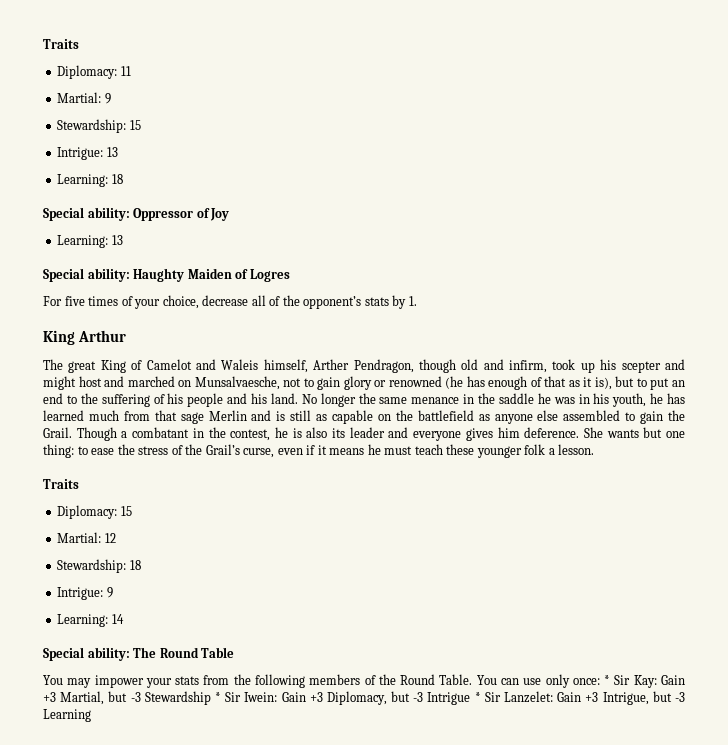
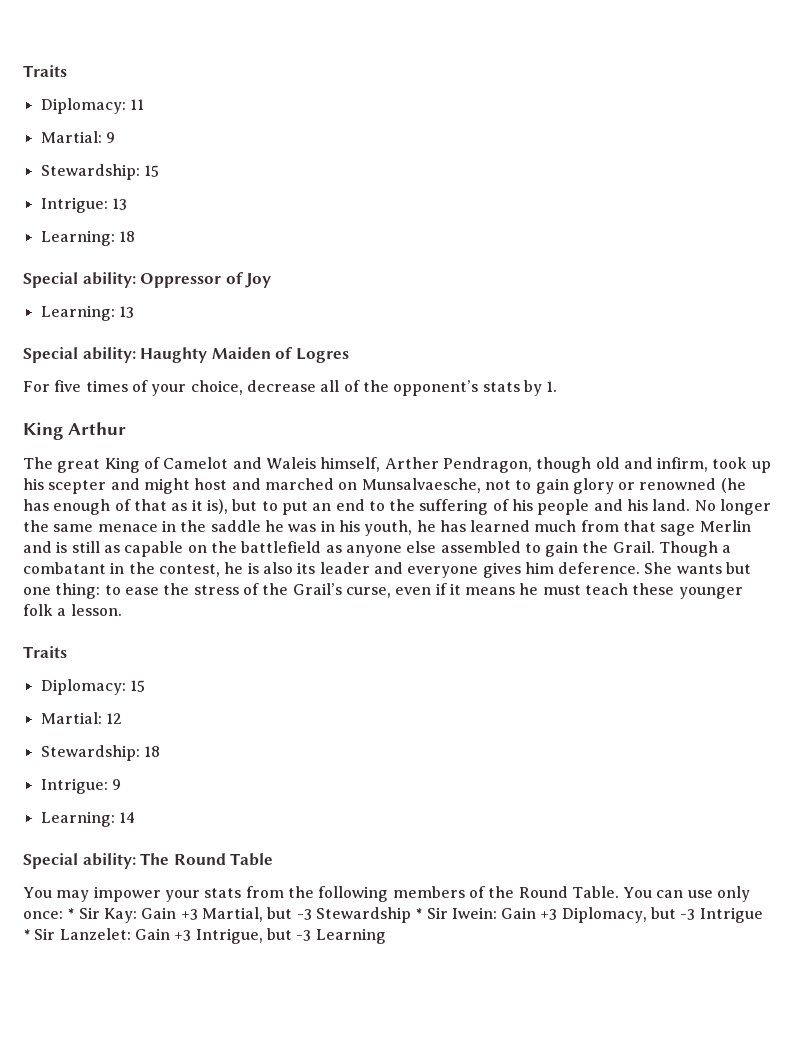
[411,397,460,404] menance -> [97,524,158,532] menace

